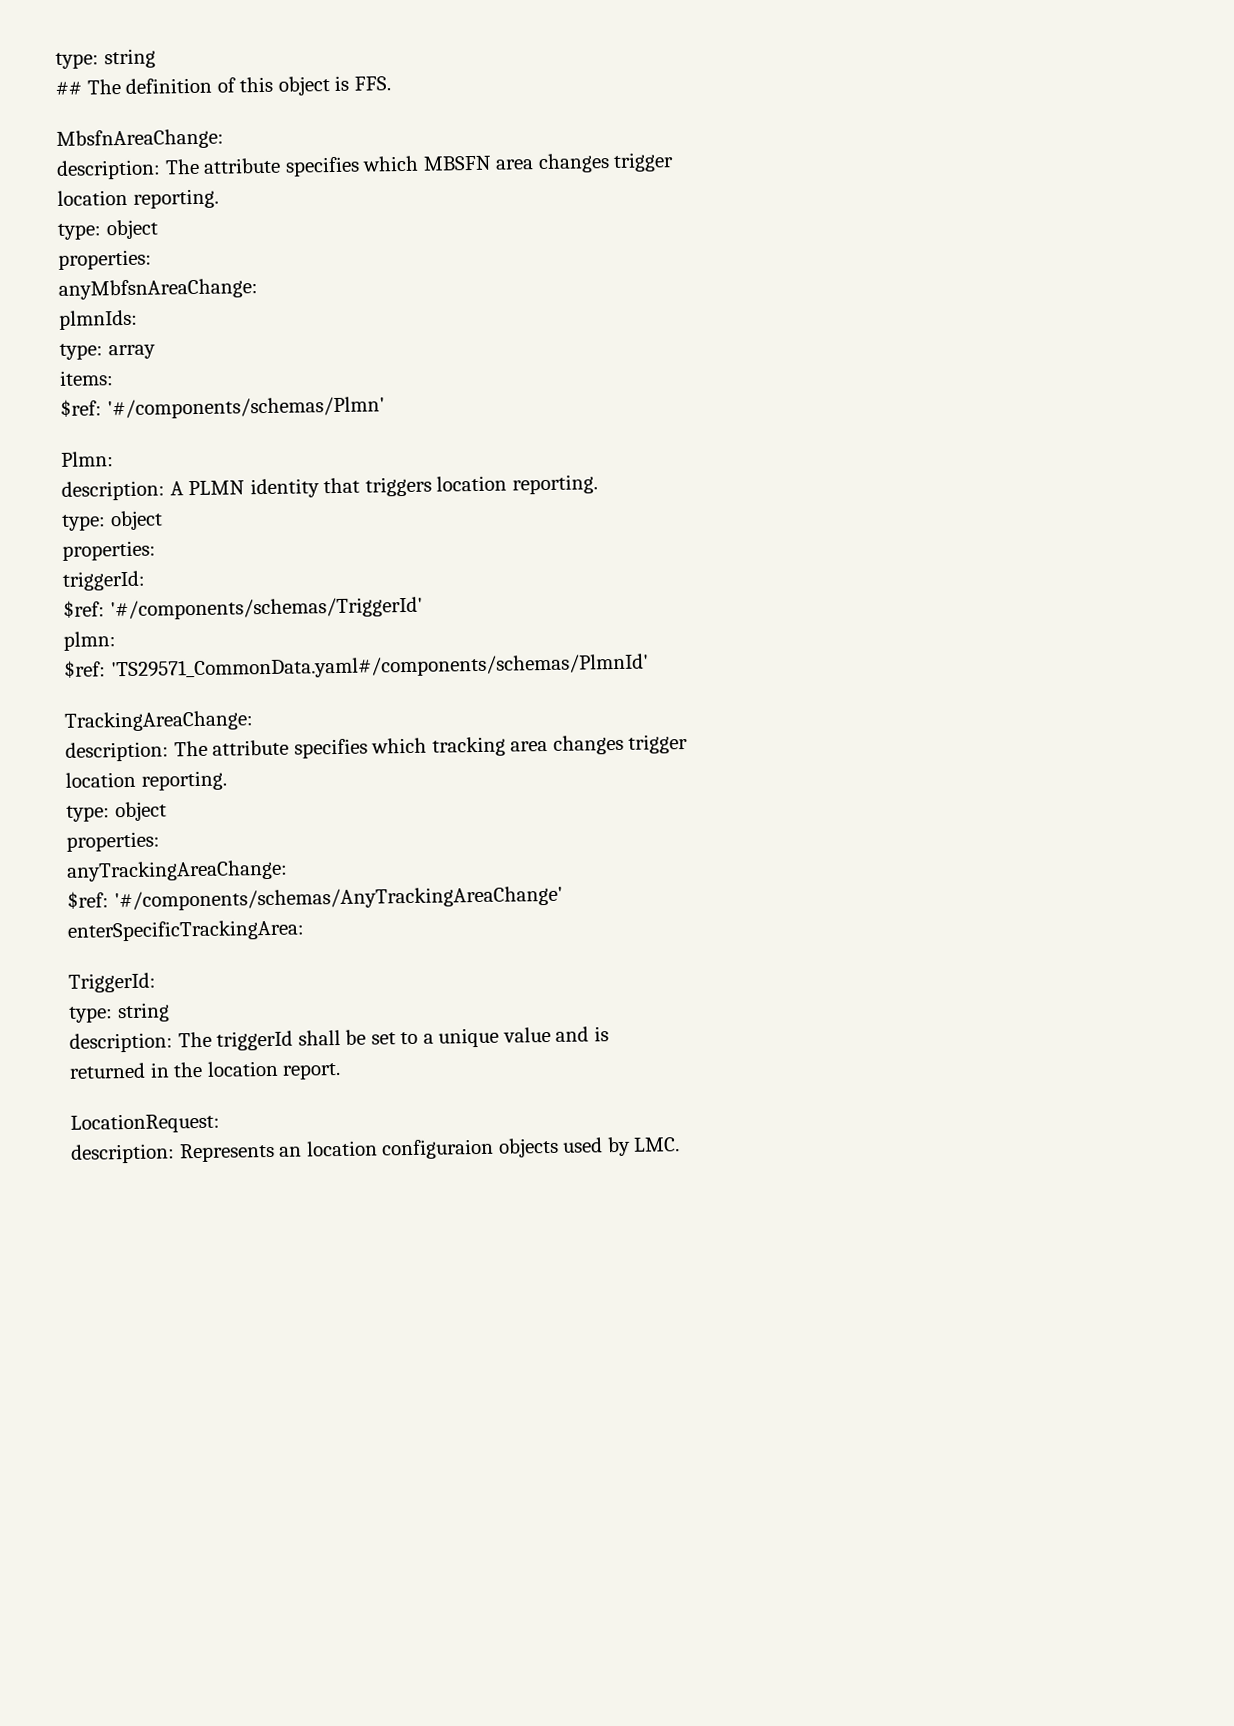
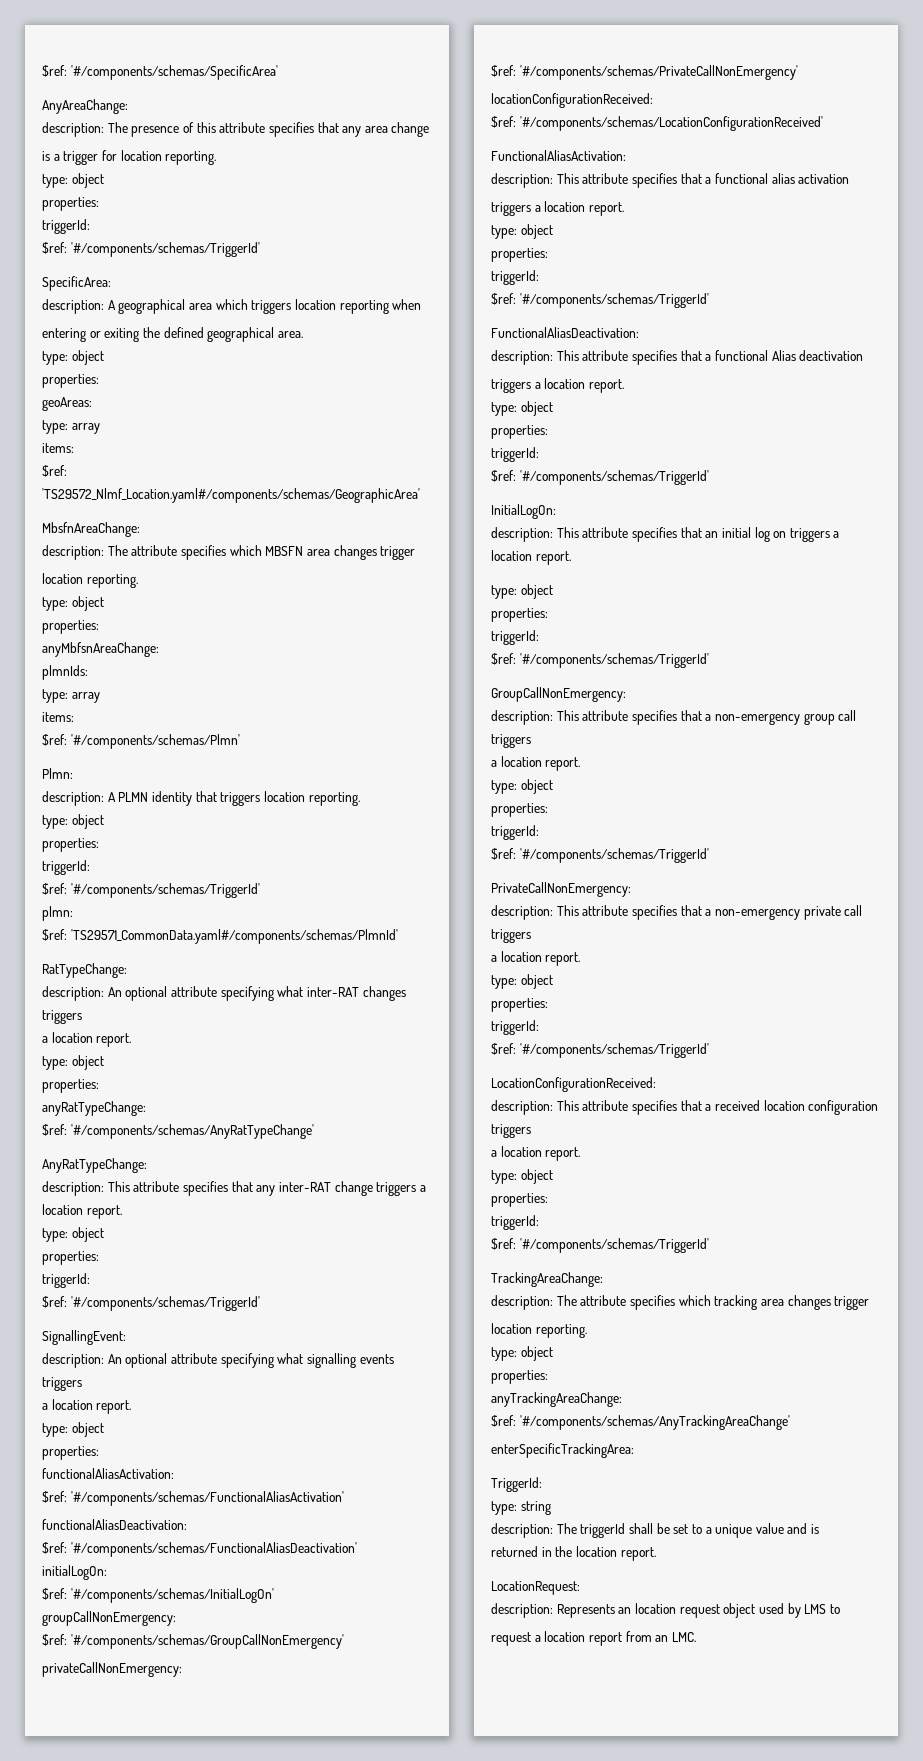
[55,48,156,69] [55,75,391,96] type: string // ## The definition of this object is FFS. -> [42,65,278,80] [42,99,128,114] [42,122,430,137] [42,150,217,165] [42,173,104,188] [42,197,99,211] [42,219,90,234] [42,242,260,257] [42,276,111,291] [42,299,422,314] [42,327,303,342] [42,350,104,365] [42,374,99,388] [42,397,92,411] [42,420,100,434] [42,443,74,453] [42,465,67,477] [42,488,420,503] $ref: '#/components/schemas/SpecificArea' // AnyAreaChange: // description: The presence of this attribute specifies that any area change // is a trigger for location reporting. // type: object // properties: // triggerId: // $ref: '#/components/schemas/TriggerId' // SpecificArea: // description: A geographical area which triggers location reporting when // entering or exiting the defined geographical area. // type: object // properties: // geoAreas: // type: array // items: // $ref: 'TS29572_Nlmf_Location.yaml#/components/schemas/GeographicArea'
(649, 667) none -> [42,963,127,978] [42,986,406,1001] [42,1010,82,1024] [42,1032,132,1047] [42,1055,104,1070] [42,1079,99,1093] [42,1101,146,1116] [42,1124,314,1139] [42,1158,147,1173] [42,1181,426,1196] [42,1204,122,1219] [42,1227,104,1242] [42,1251,99,1265] [42,1273,90,1288] [42,1296,260,1311] [42,1330,126,1345] [42,1353,394,1368] [42,1377,82,1391] [42,1399,132,1414] [42,1422,104,1437] [42,1446,99,1460] [42,1468,174,1479] [42,1491,344,1506] [42,1519,187,1530] [42,1542,357,1557] [42,1565,107,1580] [42,1588,274,1603] [42,1611,176,1626] [42,1634,344,1649] [42,1662,182,1677] [491,65,798,80] [491,93,653,108] [491,116,823,131] [491,150,626,161] [491,173,850,188] [491,201,624,216] [491,224,553,239] [491,248,548,262] [491,270,539,285] [491,293,709,308] [491,327,639,338] [491,350,864,365] [491,378,624,393] [491,401,553,416] [491,425,548,439] [491,447,539,462] [491,470,709,485] [491,504,556,519] [491,527,840,542] [491,550,571,565] [491,584,553,599] [491,608,548,622] [491,630,539,645] [491,653,709,668] [491,687,626,702] [491,710,857,725] [491,734,531,748] [491,756,581,771] [491,779,553,794] [491,803,548,817] [491,825,539,840] [491,848,709,863] [491,882,631,897] [491,905,863,920] [491,929,531,943] [491,951,581,966] [491,974,553,989] [491,998,548,1012] [491,1020,539,1035] [491,1043,709,1058] [491,1077,656,1092] [491,1100,879,1115] [491,1124,531,1138] [491,1146,581,1161] [491,1169,553,1184] [491,1193,548,1207] [491,1215,539,1230] [491,1238,709,1253] // RatTypeChange: // description: An optional attribute specifying what inter-RAT changes triggers // a location report. // type: object // properties: // anyRatTypeChange: // $ref: '#/components/schemas/AnyRatTypeChange' // AnyRatTypeChange: // description: This attribute specifies that any inter-RAT change triggers a location report. // type: object // properties: // triggerId: // $ref: '#/components/schemas/TriggerId' // SignallingEvent: // description: An optional attribute specifying what signalling events triggers // a location report. // type: object // properties: // functionalAliasActivation: // $ref: '#/components/schemas/FunctionalAliasActivation' // functionalAliasDeactivation: // $ref: '#/components/schemas/FunctionalAliasDeactivation' // initialLogOn: // $ref: '#/components/schemas/InitialLogOn' // groupCallNonEmergency: // $ref: '#/components/schemas/GroupCallNonEmergency' // privateCallNonEmergency: // $ref: '#/components/schemas/PrivateCallNonEmergency' // locationConfigurationReceived: // $ref: '#/components/schemas/LocationConfigurationReceived' // FunctionalAliasActivation: // description: This attribute specifies that a functional alias activation // triggers a location report. // type: object // properties: // triggerId: // $ref: '#/components/schemas/TriggerId' // FunctionalAliasDeactivation: // description: This attribute specifies that a functional Alias deactivation // triggers a location report. // type: object // properties: // triggerId: // $ref: '#/components/schemas/TriggerId' // InitialLogOn: // description: This attribute specifies that an initial log on triggers a location report. // type: object // properties: // triggerId: // $ref: '#/components/schemas/TriggerId' // GroupCallNonEmergency: // description: This attribute specifies that a non-emergency group call triggers // a location report. // type: object // properties: // triggerId: // $ref: '#/components/schemas/TriggerId' // PrivateCallNonEmergency: // description: This attribute specifies that a non-emergency private call triggers // a location report. // type: object // properties: // triggerId: // $ref: '#/components/schemas/TriggerId' // LocationConfigurationReceived: // description: This attribute specifies that a received location configuration triggers // a location report. // type: object // properties: // triggerId: // $ref: '#/components/schemas/TriggerId'
[381,1136,631,1160] configuraion objects used by -> [679,1603,840,1618] [491,1631,669,1646] request object used by LMS to // request a location report from an

